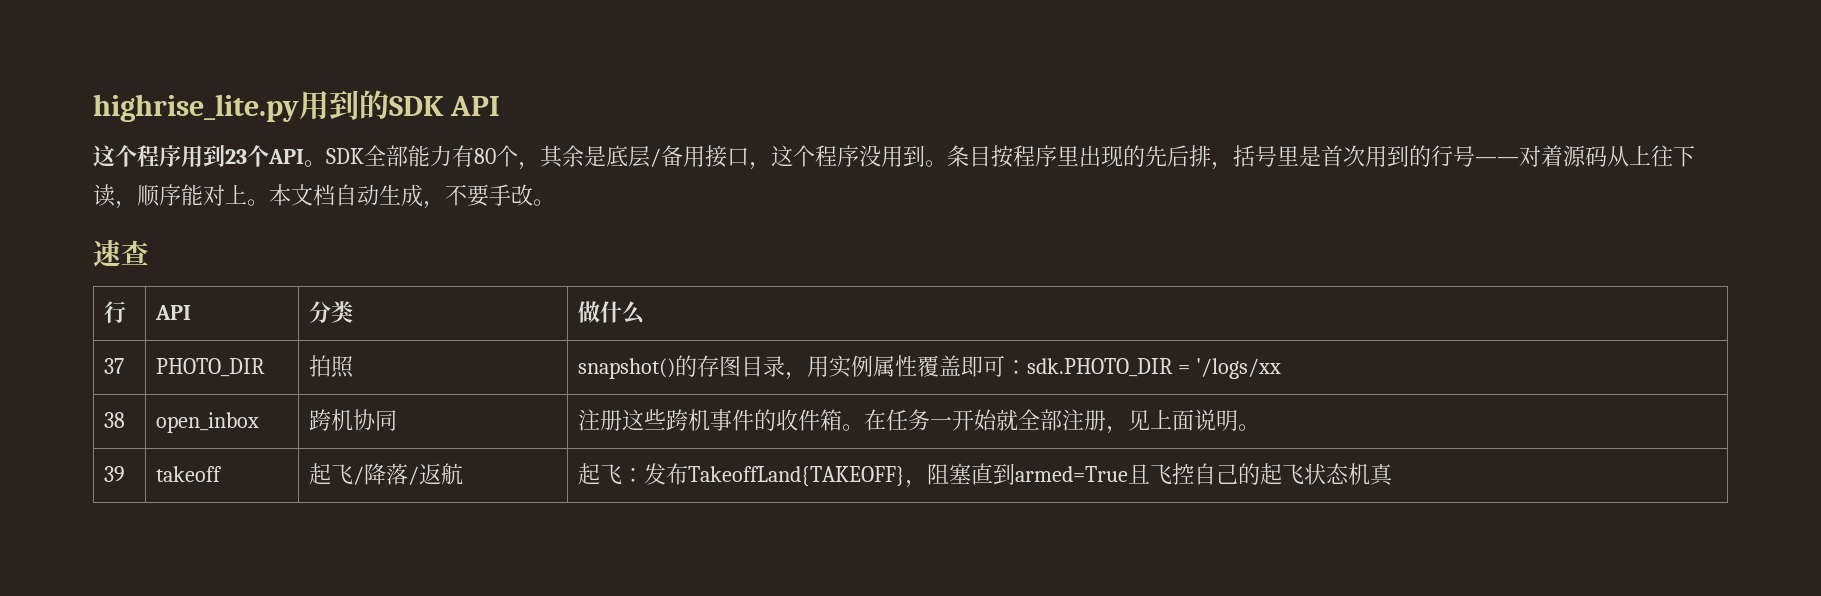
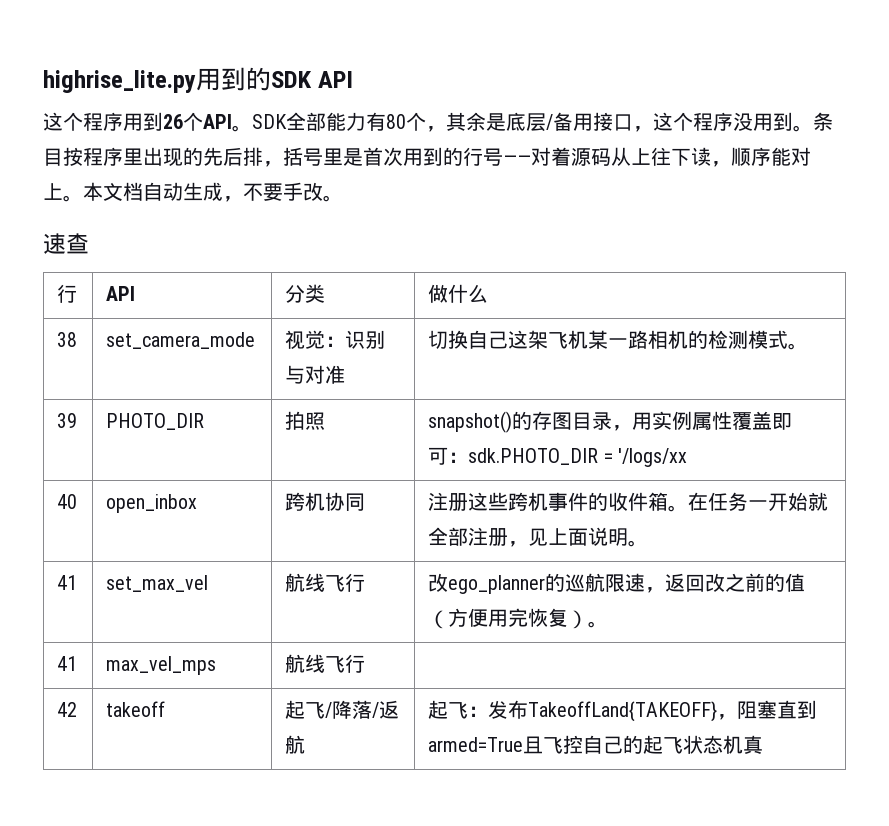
[225,149,247,164] 23 -> [163,114,183,129] 26
[104,358,125,374] 37 -> [57,332,78,347] [106,332,256,349] [285,330,386,350] [285,365,346,384] [428,330,809,350] [57,413,78,428] 38 | set_camera_mode | 视觉：识别与对准 | 切换自己这架飞机某一路相机的检测模式。 // 39
[104,412,126,428] 38 -> [57,494,78,509] 40
[104,466,126,482] 39 -> [57,575,78,590] [106,575,209,592] [285,573,366,592] [428,573,806,594] [428,608,609,629] [57,656,78,671] [106,656,217,675] [285,654,366,673] [57,702,78,717] 41 | set_max_vel | 航线飞行 | 改ego_planner的巡航限速，返回改之前的值（方便用完恢复）。 // 41 | max_vel_mps | 航线飞行 | // 42

